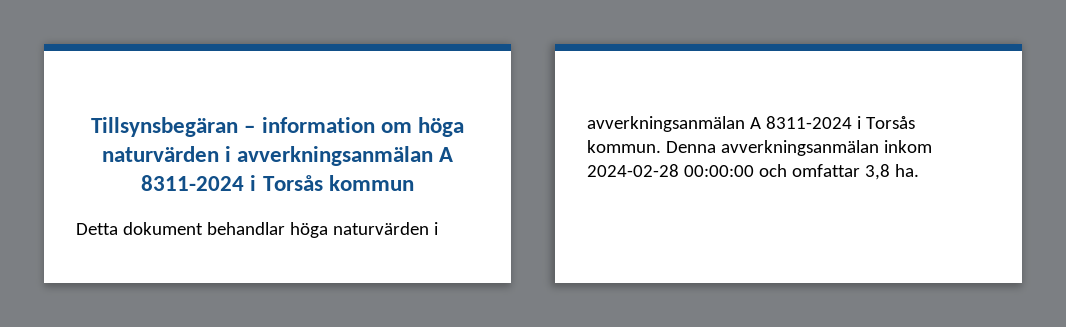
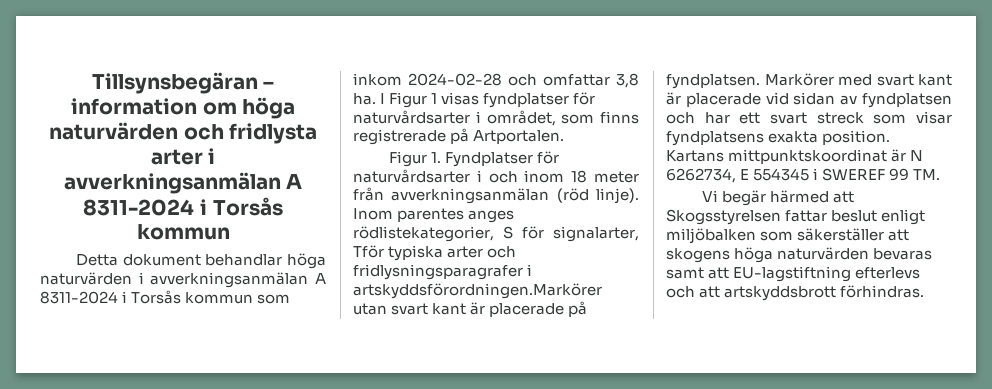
(219, 154) none -> [183,123,318,144] [150,149,203,165] och fridlysta arter
[587,140,879,156] kommun. Denna avverkningsanmälan -> [185,292,291,304] kommun som
[683,165,754,177] 00:00:00 -> (502, 79) none
(919, 170) none -> [380,92,596,108] [353,110,639,126] [353,128,565,145] [389,151,560,167] [353,169,639,183] [353,187,639,204] [353,208,515,223] [353,226,639,242] [353,245,517,261] [353,264,533,280] [353,283,602,299] [353,301,588,317] [666,73,952,89] [666,92,952,108] [666,111,952,124] [666,130,891,146] [666,149,924,164] [666,168,941,183] [702,190,855,206] [666,209,926,225] [666,228,910,244] [666,247,933,263] [666,266,921,282] [666,285,925,301] I Figur 1 visas fyndplatser för naturvårdsarter i området, som finns registrerade på Artportalen. // Figur 1. Fyndplatser för naturvårdsarter i och inom 18 meter från avverkningsanmälan (röd linje). Inom parentes anges rödlistekategorier, S för signalarter, Tför typiska arter och fridlysningsparagrafer i artskyddsförordningen.Markörer utan svart kant är placerade på fyndplatsen. Markörer med svart kant är placerade vid sidan av fyndplatsen och har ett svart streck som visar fyndplatsens exakta position. Kartans mittpunktskoordinat är N 6262734, E 554345 i SWEREF 99 TM. // Vi begär härmed att Skogsstyrelsen fattar beslut enligt miljöbalken som säkerställer att skogens höga naturvärden bevaras samt att EU-lagstiftning efterlevs och att artskyddsbrott förhindras.

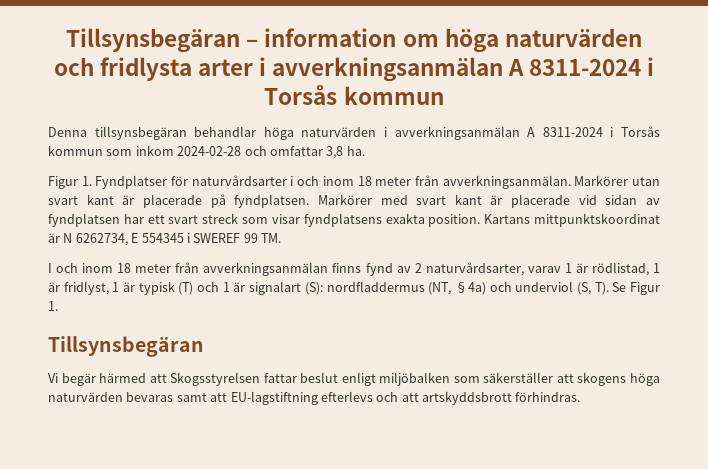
[76,254,201,266] Detta dokument -> [48,126,187,140] Denna tillsynsbegäran
[380,92,596,108] [353,110,639,126] [353,128,565,145] I Figur 1 visas fyndplatser för naturvårdsarter i området, som finns registrerade på Artportalen. -> (365, 151) none
[391,188,639,204] [353,208,515,223] [353,226,639,242] [353,245,517,261] [353,264,533,280] [353,283,602,299] avverkningsanmälan (röd linje). Inom parentes anges rödlistekategorier, S för signalarter, Tför typiska arter och fridlysningsparagrafer i artskyddsförordningen.Markörer -> [442,175,629,189] avverkningsanmälan. Markörer
[666,112,695,124] och -> (120, 220) none
(941, 174) none -> [48,262,660,276] [48,281,661,295] [48,301,58,311] [48,336,204,357] // I och inom 18 meter från avverkningsanmälan finns fynd av 2 naturvårdsarter, varav 1 är rödlistad, 1 är fridlyst, 1 är typisk (T) och 1 är signalart (S): nordfladdermus (NT, §4a) och underviol (S, T). Se Figur 1. // Tillsynsbegäran

